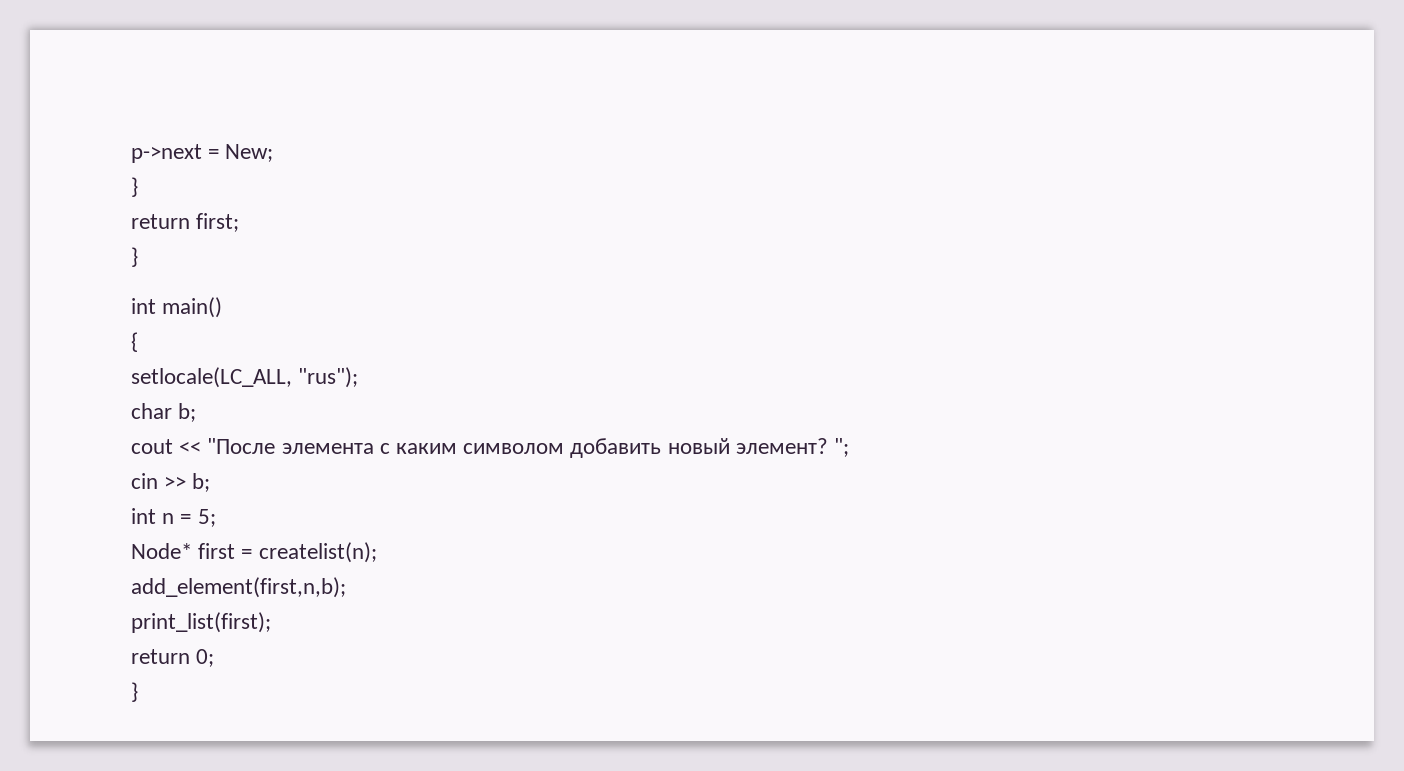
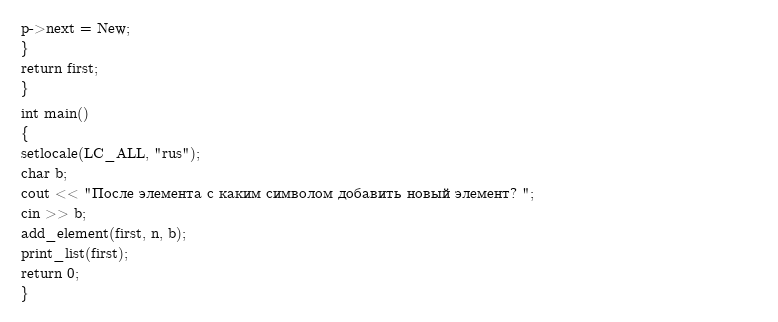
[131,508,216,527] [131,542,377,563] [131,577,346,598] int n = 5; // Node* first = createlist(n); // add_element(first,n,b); -> [21,227,186,242] add_element(first, n, b);

